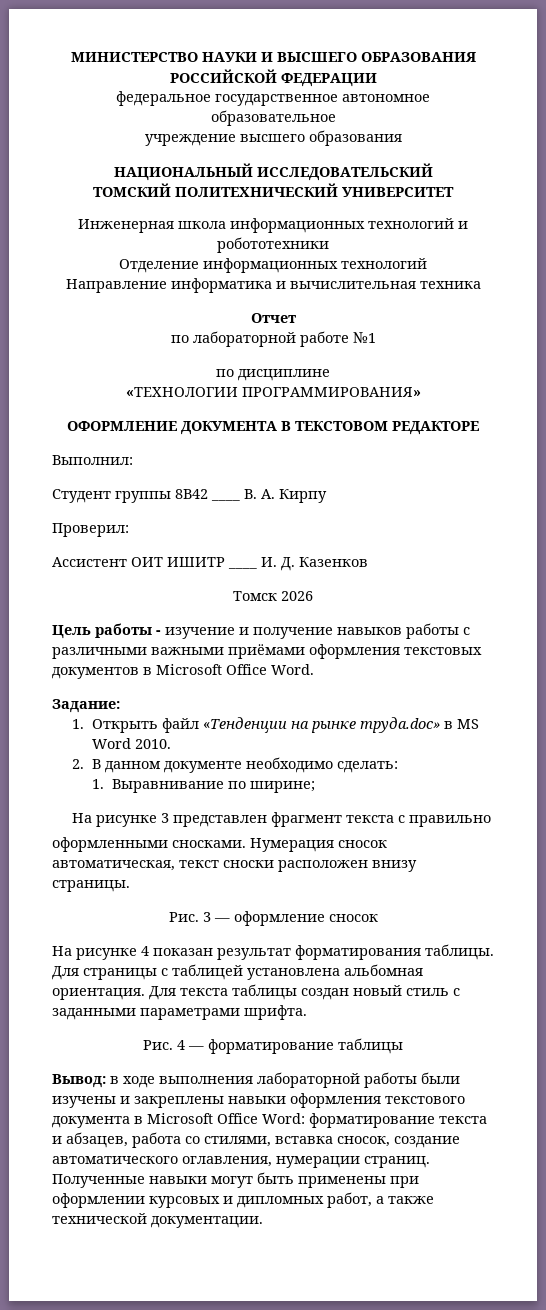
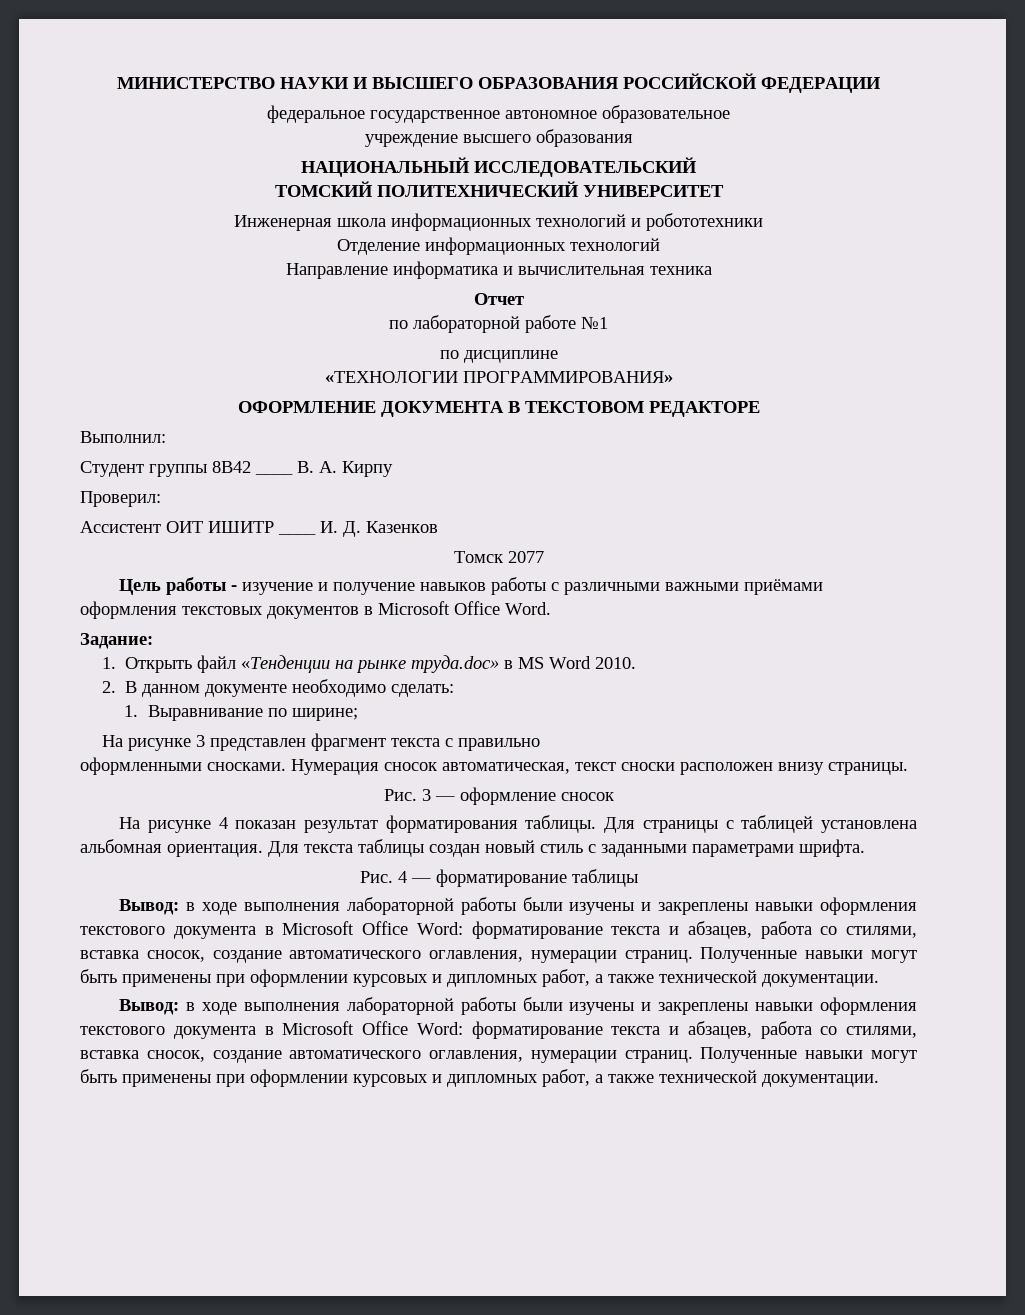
[281,591,313,601] 2026 -> [507,551,544,563] 2077
(263, 1222) none -> [119,997,917,1015] [80,1021,917,1039] [80,1047,918,1063] [80,1069,879,1087] // Вывод: в ходе выполнения лабораторной работы были изучены и закреплены навыки оформления текстового документа в Microsoft Office Word: форматирование текста и абзацев, работа со стилями, вставка сносок, создание автоматического оглавления, нумерации страниц. Полученные навыки могут быть применены при оформлении курсовых и дипломных работ, а также технической документации.

